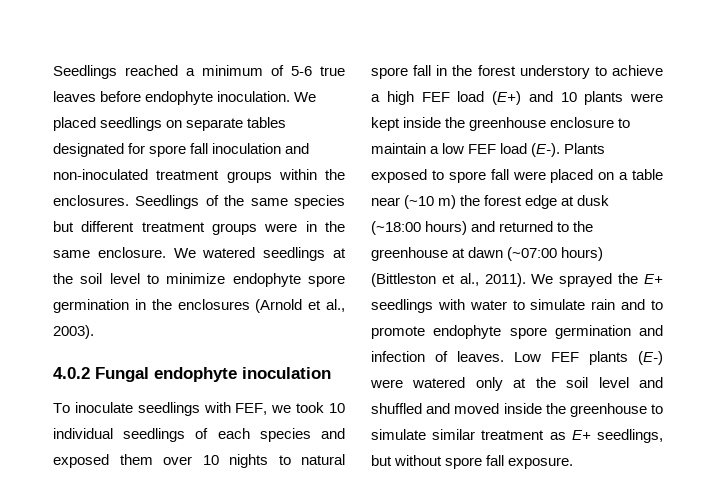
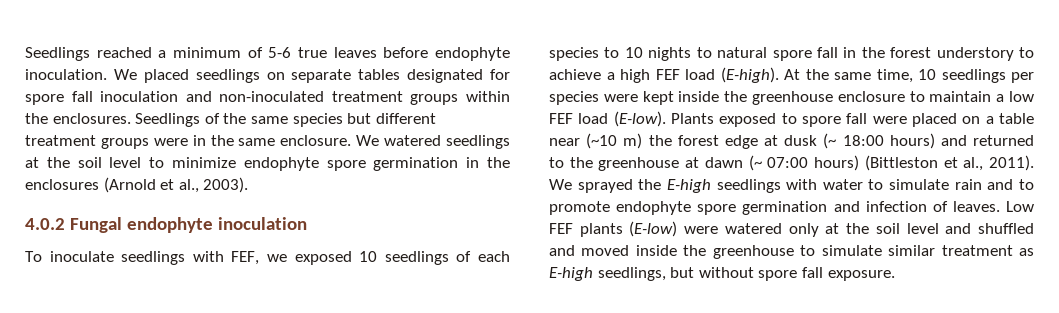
[296,402,346,413] [53,428,113,439] took 10 individual -> [294,251,378,265] exposed 10
[320,428,345,439] [53,454,192,468] and exposed them over -> [604,47,620,58] to
[492,91,624,105] (E+) and 10 plants -> [720,67,1034,83] [549,91,599,105] (E-high). At the same time, 10 seedlings per species
[531,143,561,157] (E-). -> [613,111,666,127] (E-low).
[371,221,421,235] (~18:00 -> [823,133,884,149] (~ 18:00
[507,247,558,261] (~07:00 -> [748,155,809,171] (~ 07:00
[644,274,663,284] E+ -> [666,179,711,193] E-high
[638,351,663,365] (E-) -> [629,221,678,237] (E-low)
[571,430,591,440] E+ -> [549,267,593,281] E-high

